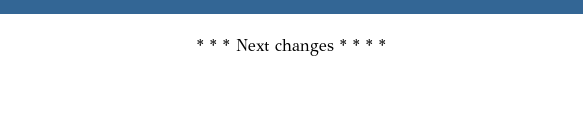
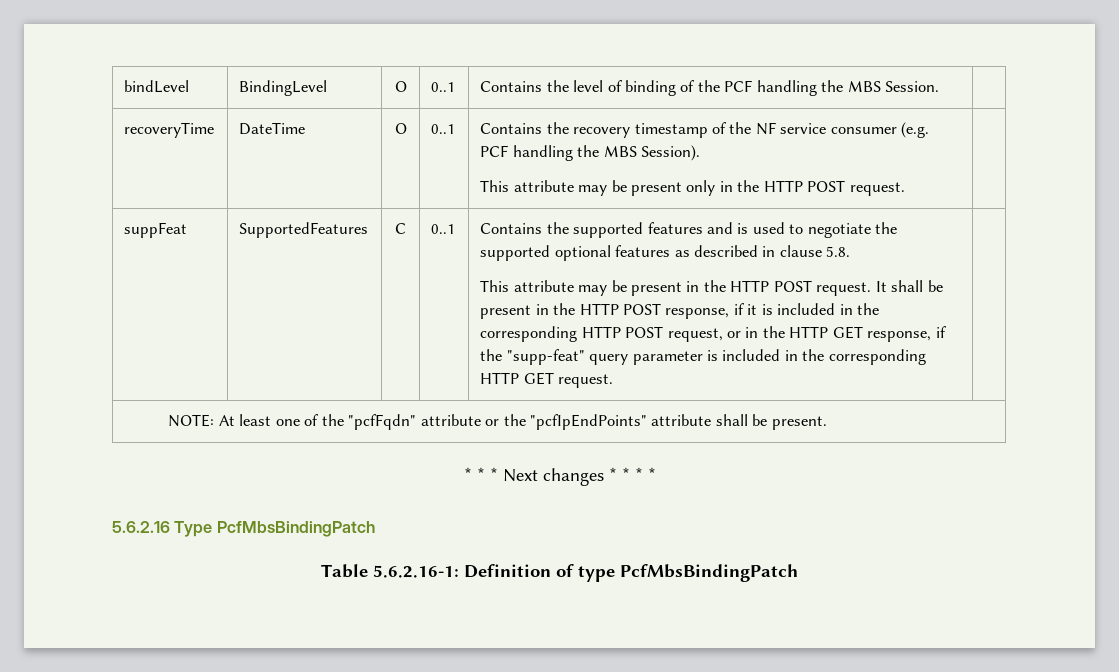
(197, 45) none -> [124,80,190,93] [239,80,328,96] [394,81,407,92] [431,82,456,92] [480,80,940,96] [124,122,215,138] [239,122,306,135] [394,123,407,134] [431,124,456,134] [480,122,930,138] [480,145,700,161] [480,180,905,196] [124,222,188,238] [239,222,369,238] [395,223,406,234] [431,224,456,234] [480,222,898,238] [480,245,851,261] [480,280,943,296] [480,303,880,319] [480,326,946,342] [480,349,926,365] [480,372,614,388] [168,414,827,430] bindLevel | BindingLevel | O | 0..1 | Contains the level of binding of the PCF handling the MBS Session. | // recoveryTime | DateTime | O | 0..1 | Contains the recovery timestamp of the NF service consumer (e.g. PCF handling the MBS Session). // This attribute may be present only in the HTTP POST request. | // suppFeat | SupportedFeatures | C | 0..1 | Contains the supported features and is used to negotiate the supported optional features as described in clause 5.8. // This attribute may be present in the HTTP POST request. It shall be present in the HTTP POST response, if it is included in the corresponding HTTP POST request, or in the HTTP GET response, if the "supp-feat" query parameter is included in the corresponding HTTP GET request. | // NOTE: At least one of the "pcfFqdn" attribute or the "pcfIpEndPoints" attribute shall be present. //
(386, 45) none -> [112,521,375,537] [321,564,798,582] // 5.6.2.16 Type PcfMbsBindingPatch // Table 5.6.2.16-1: Definition of type PcfMbsBindingPatch

